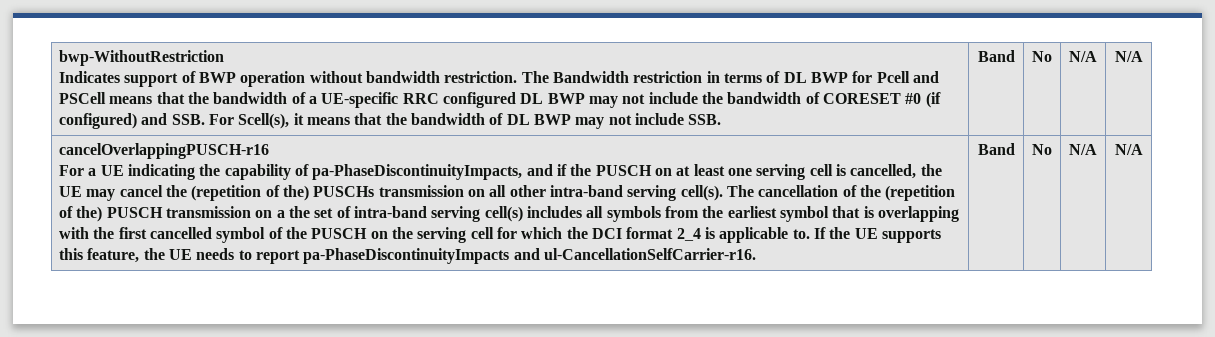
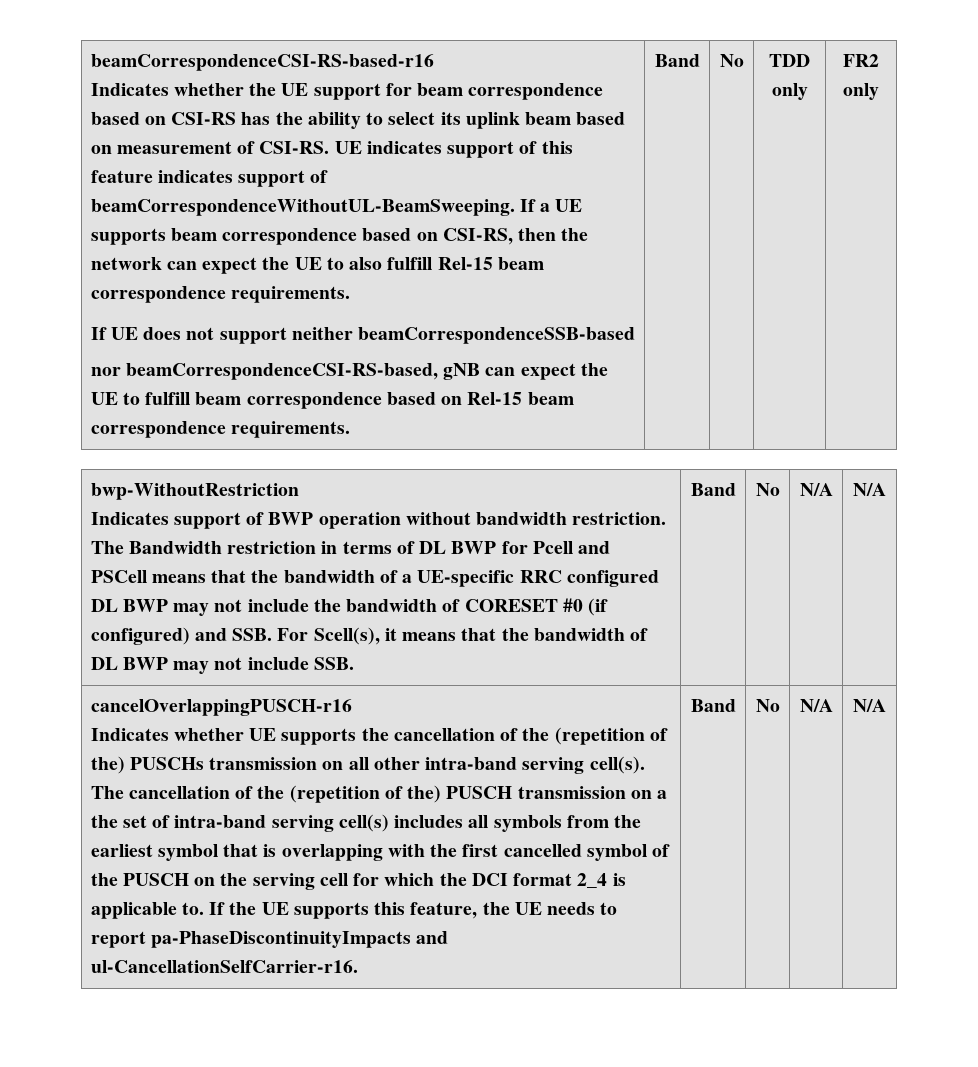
(59, 58) none -> [90,54,434,71] [90,83,604,100] [90,112,626,129] [90,141,573,158] [90,170,329,187] [90,199,583,216] [90,228,589,245] [90,257,544,274] [90,286,350,303] [90,327,636,344] [90,363,608,380] [90,392,574,409] [90,421,350,438] [654,54,700,67] [719,54,744,67] [769,54,810,67] [771,83,808,100] [843,54,879,67] [843,83,879,100] beamCorrespondenceCSI-RS-based-r16 // Indicates whether the UE support for beam correspondence based on CSI-RS has the ability to select its uplink beam based on measurement of CSI-RS. UE indicates support of this feature indicates support of beamCorrespondenceWithoutUL-BeamSweeping. If a UE supports beam correspondence based on CSI-RS, then the network can expect the UE to also fulfill Rel-15 beam correspondence requirements. // If UE does not support neither beamCorrespondenceSSB-based // nor beamCorrespondenceCSI-RS-based, gNB can expect the UE to fulfill beam correspondence based on Rel-15 beam correspondence requirements. | Band | No | TDD only | FR2 only //
[59,164,942,180] [59,185,163,201] For a UE indicating the capability of pa-PhaseDiscontinuityImpacts, and if the PUSCH on at least one serving cell is cancelled, the UE may cancel -> [90,728,519,745] Indicates whether UE supports the cancellation of

